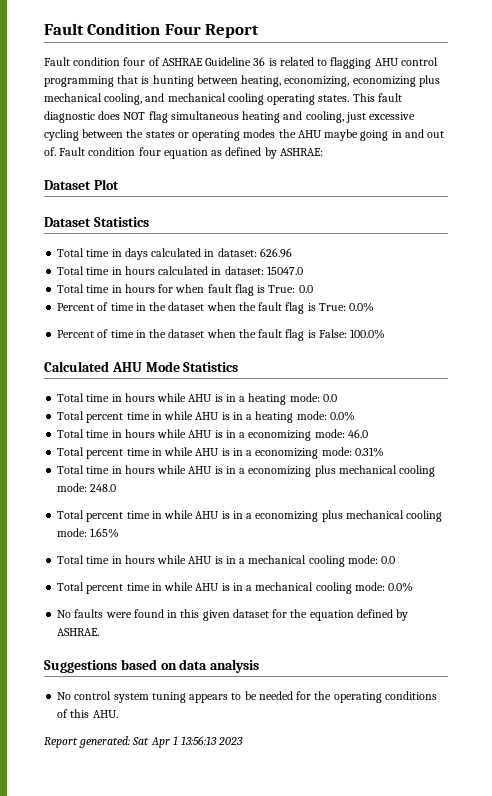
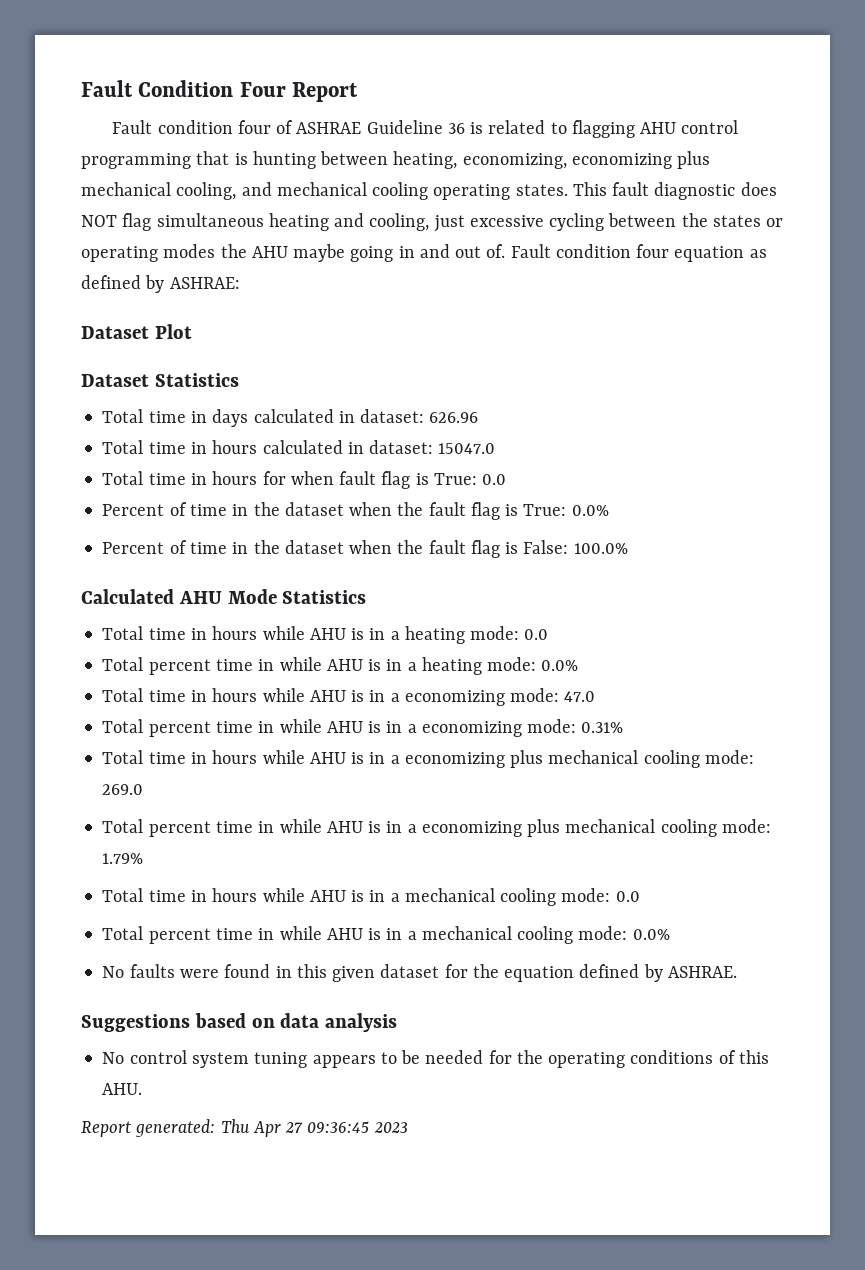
[347,429,368,438] 46.0 -> [564,691,596,702] 47.0
[90,484,117,492] 248.0 -> [102,784,144,795] 269.0
[90,528,120,538] 1.65% -> [102,853,144,864] 1.79%
[132,736,218,748] Sat Apr 1 13:56:13 -> [220,1119,370,1137] Thu Apr 27 09:36:45

